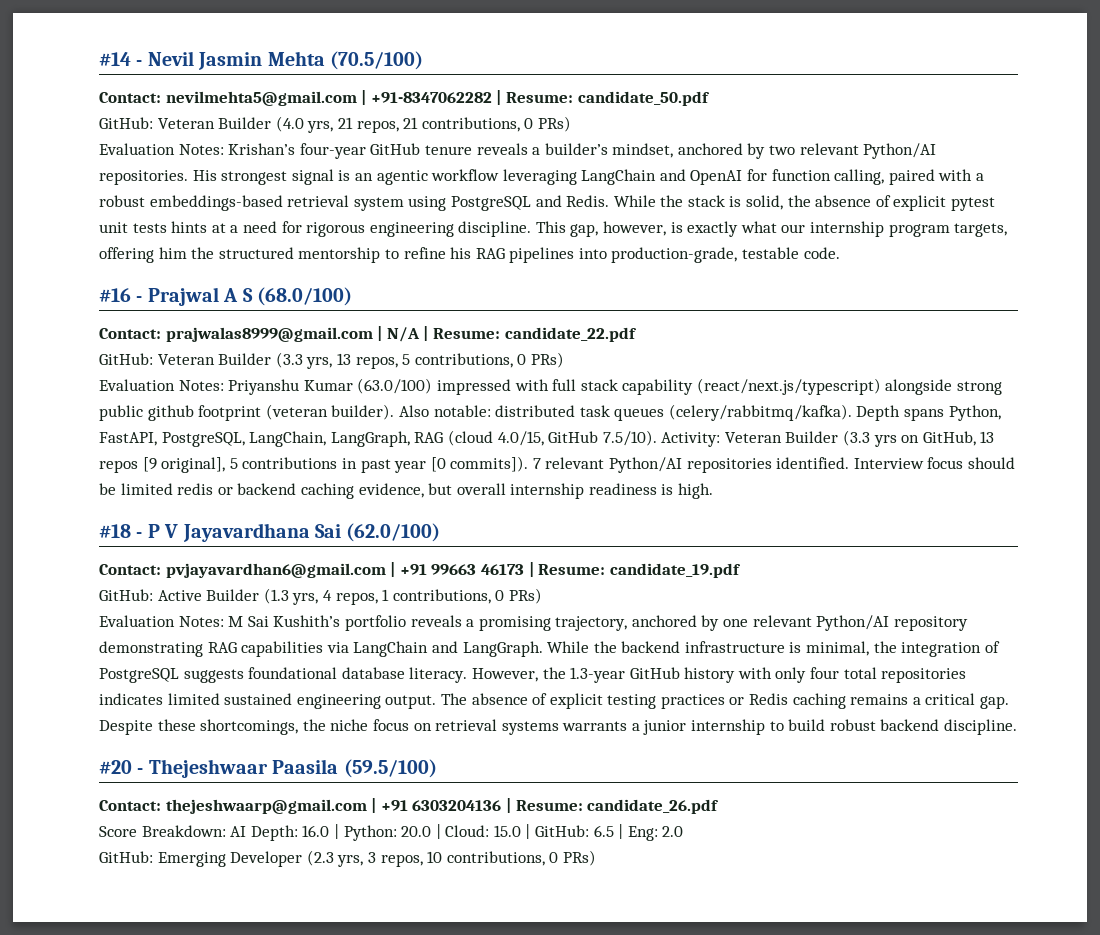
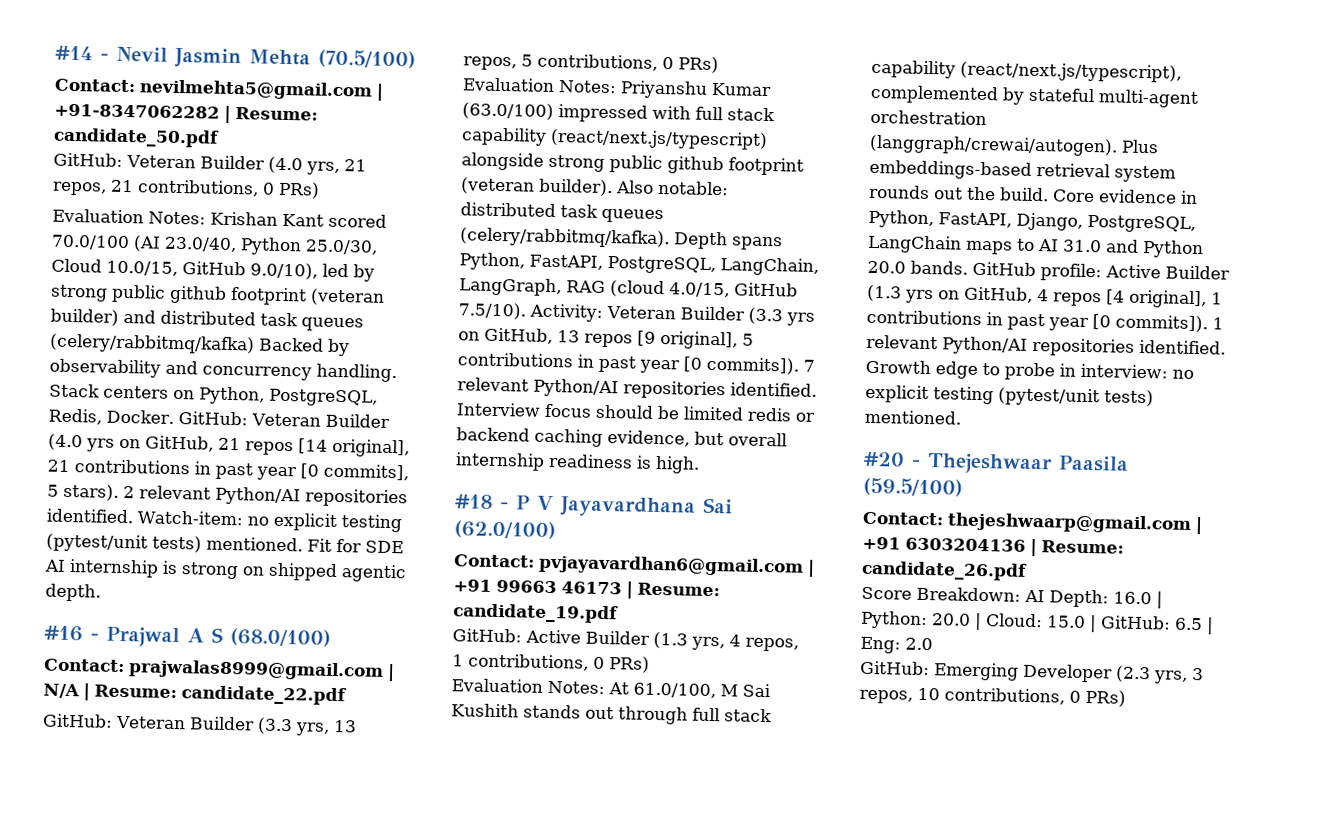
[228,143,937,159] [99,169,985,185] [99,195,996,211] [99,221,1008,237] [99,247,840,263] Krishan’s four-year GitHub tenure reveals a builder’s mindset, anchored by two relevant Python/AI repositories. His strongest signal is an agentic workflow leveraging LangChain and OpenAI for function calling, paired with a robust embeddings-based retrieval system using PostgreSQL and Redis. While the stack is solid, the absence of explicit pytest unit tests hints at a need for rigorous engineering discipline. This gap, however, is exactly what our internship program targets, offering him the structured mentorship to refine his RAG pipelines into production-grade, testable code. -> [210,211,387,228] [51,234,378,256] [51,258,375,282] [50,284,385,306] [50,308,364,332] [49,333,350,357] [49,358,397,383] [49,383,378,407] [48,408,390,428] [48,433,410,458] [47,459,409,481] [47,483,408,508] [46,508,402,533] [46,533,404,554] [44,559,407,583] [45,583,101,602] Krishan Kant scored 70.0/100 (AI 23.0/40, Python 25.0/30, Cloud 10.0/15, GitHub 9.0/10), led by strong public github footprint (veteran builder) and distributed task queues (celery/rabbitmq/kafka) Backed by observability and concurrency handling. Stack centers on Python, PostgreSQL, Redis, Docker. GitHub: Veteran Builder (4.0 yrs on GitHub, 21 repos [14 original], 21 contributions in past year [0 commits], 5 stars). 2 relevant Python/AI repositories identified. Watch-item: no explicit testing (pytest/unit tests) mentioned. Fit for SDE AI internship is strong on shipped agentic depth.
[228,615,968,631] [99,641,1000,657] [99,667,967,683] [99,693,1010,709] [99,719,1018,735] M Sai Kushith’s portfolio reveals a promising trajectory, anchored by one relevant Python/AI repository demonstrating RAG capabilities via LangChain and LangGraph. While the backend infrastructure is minimal, the integration of PostgreSQL suggests foundational database literacy. However, the 1.3-year GitHub history with only four total repositories indicates limited sustained engineering output. The absence of explicit testing practices or Redis caching remains a critical gap. Despite these shortcomings, the niche focus on retrieval systems warrants a junior internship to build robust backend discipline. -> [608,682,771,699] [451,703,772,725] [871,59,1182,83] [870,84,1199,109] [870,109,987,126] [869,134,1159,157] [869,159,1176,183] [868,184,1198,205] [868,209,1196,233] [867,234,1204,259] [867,260,1230,282] [867,284,1223,309] [866,309,1224,333] [866,334,1226,357] [865,359,1194,381] [865,384,1154,407] [864,409,962,425] At 61.0/100, M Sai Kushith stands out through full stack capability (react/next.js/typescript), complemented by stateful multi-agent orchestration (langgraph/crewai/autogen). Plus embeddings-based retrieval system rounds out the build. Core evidence in Python, FastAPI, Django, PostgreSQL, LangChain maps to AI 31.0 and Python 20.0 bands. GitHub profile: Active Builder (1.3 yrs on GitHub, 4 repos [4 original], 1 contributions in past year [0 commits]). 1 relevant Python/AI repositories identified. Growth edge to probe in interview: no explicit testing (pytest/unit tests) mentioned.

